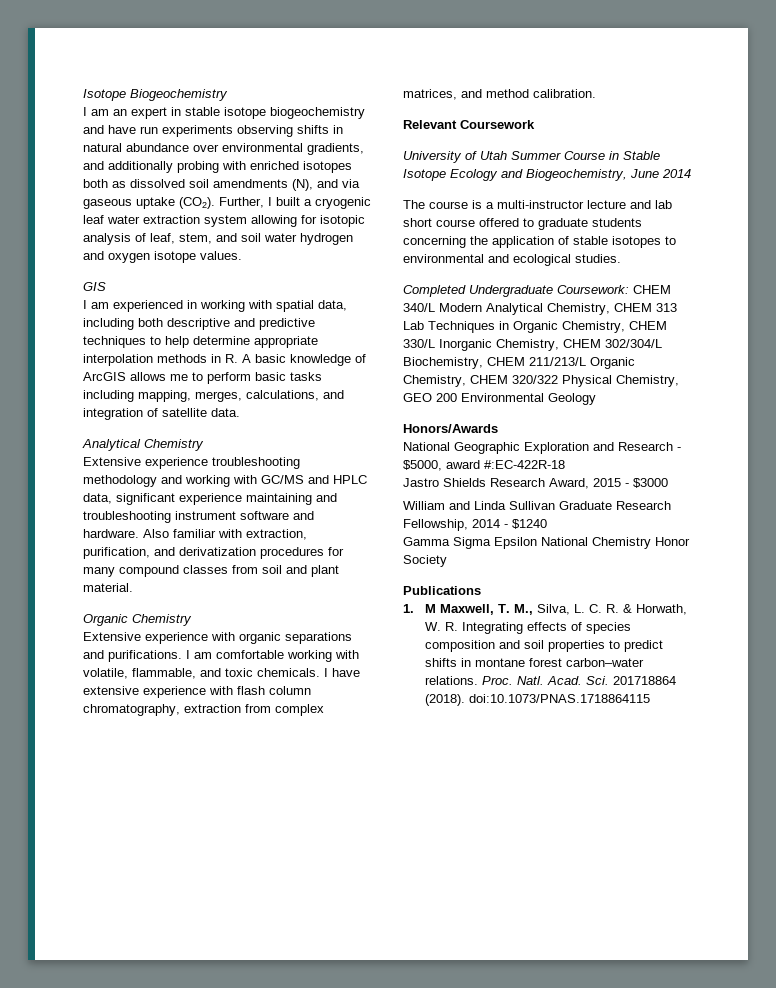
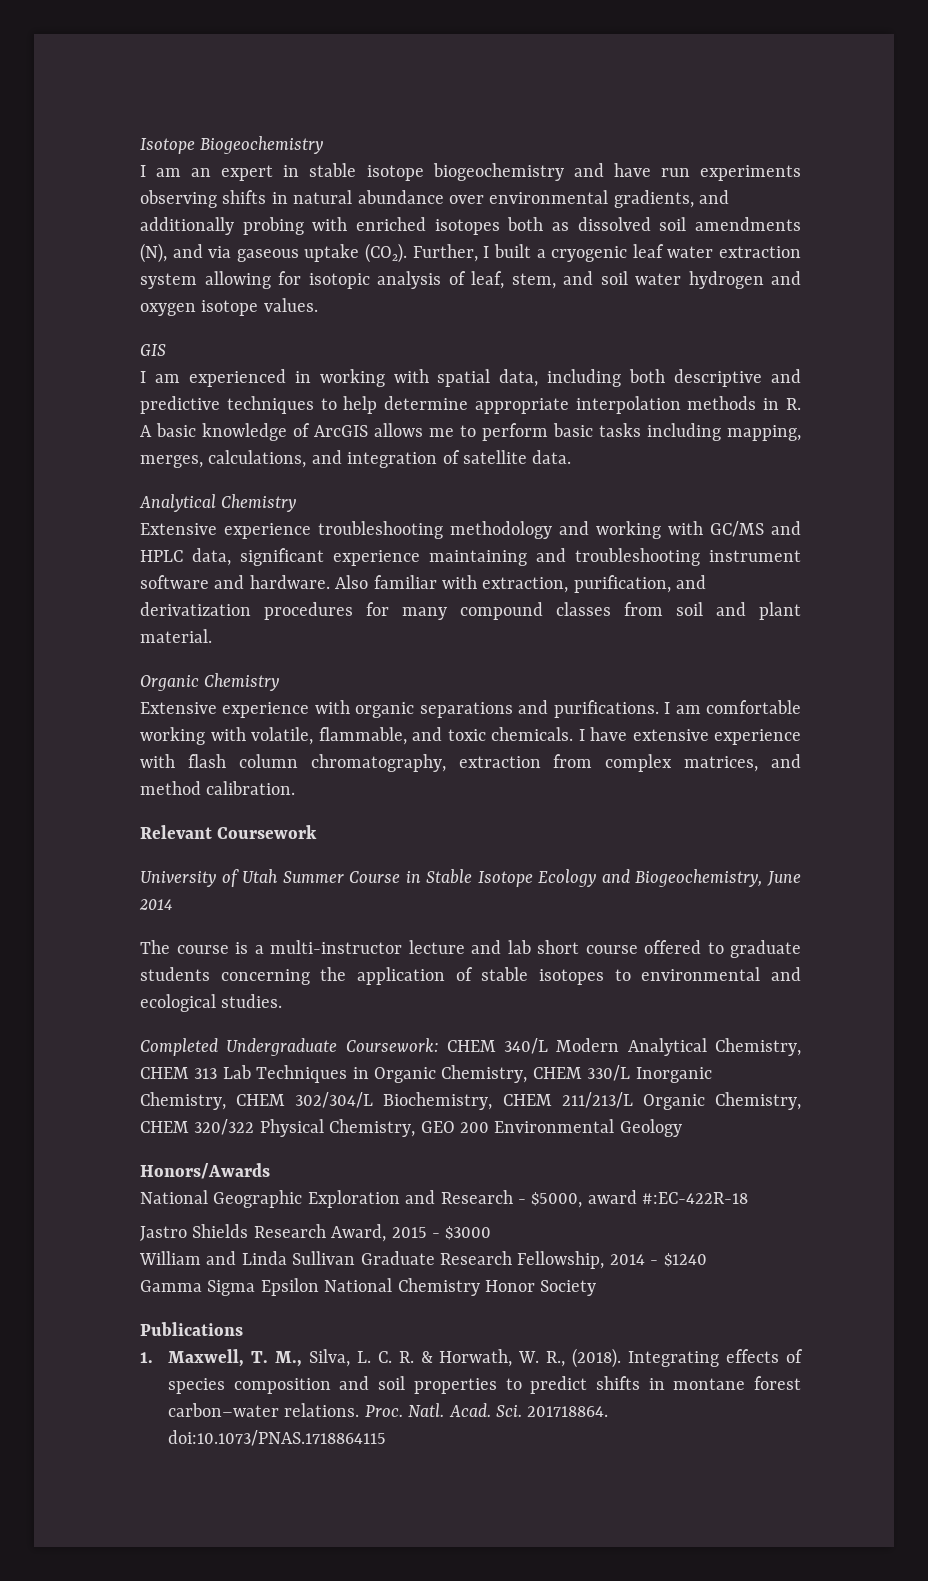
[425,604,437,613] M -> (153, 1357) none
[445,622,459,631] R. -> [546,1348,622,1368] R., (2018).
[613,676,677,685] [425,694,466,706] 201718864 (2018). -> [527,1406,609,1417] 201718864.

